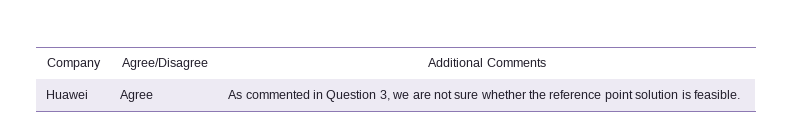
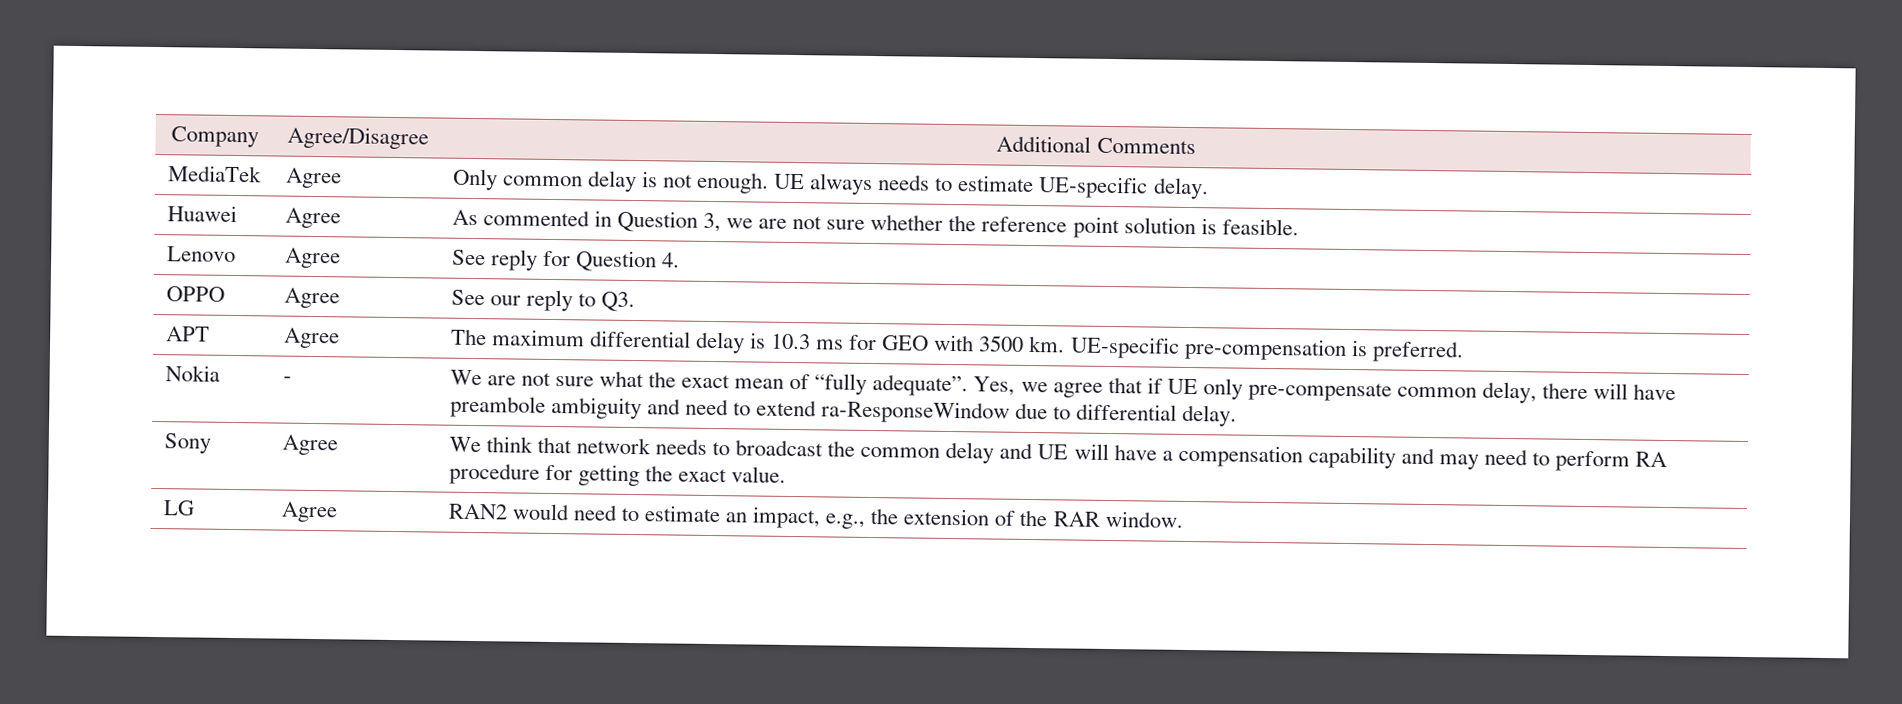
(546, 62) none -> [167,165,262,183] [285,167,342,189] [451,168,1209,200] // MediaTek | Agree | Only common delay is not enough. UE always needs to estimate UE-specific delay.
(740, 94) none -> [166,246,236,262] [284,247,341,269] [451,249,680,273] [165,286,225,302] [283,287,340,309] [450,289,635,313] [165,326,210,342] [283,327,340,349] [450,328,1464,363] [164,365,220,382] [282,376,292,383] [449,369,1677,404] [449,395,1238,427] [163,433,211,454] [281,434,338,456] [448,436,1668,472] [448,462,786,487] [162,500,195,516] [280,501,338,523] [447,503,1184,529] // Lenovo | Agree | See reply for Question 4. // OPPO | Agree | See our reply to Q3. // APT | Agree | The maximum differential delay is 10.3 ms for GEO with 3500 km. UE-specific pre-compensation is preferred. // Nokia | - | We are not sure what the exact mean of “fully adequate”. Yes, we agree that if UE only pre-compensate common delay, there will have preambole ambiguity and need to extend ra-ResponseWindow due to differential delay. // Sony | Agree | We think that network needs to broadcast the common delay and UE will have a compensation capability and may need to perform RA procedure for getting the exact value. // LG | Agree | RAN2 would need to estimate an impact, e.g., the extension of the RAR window.

